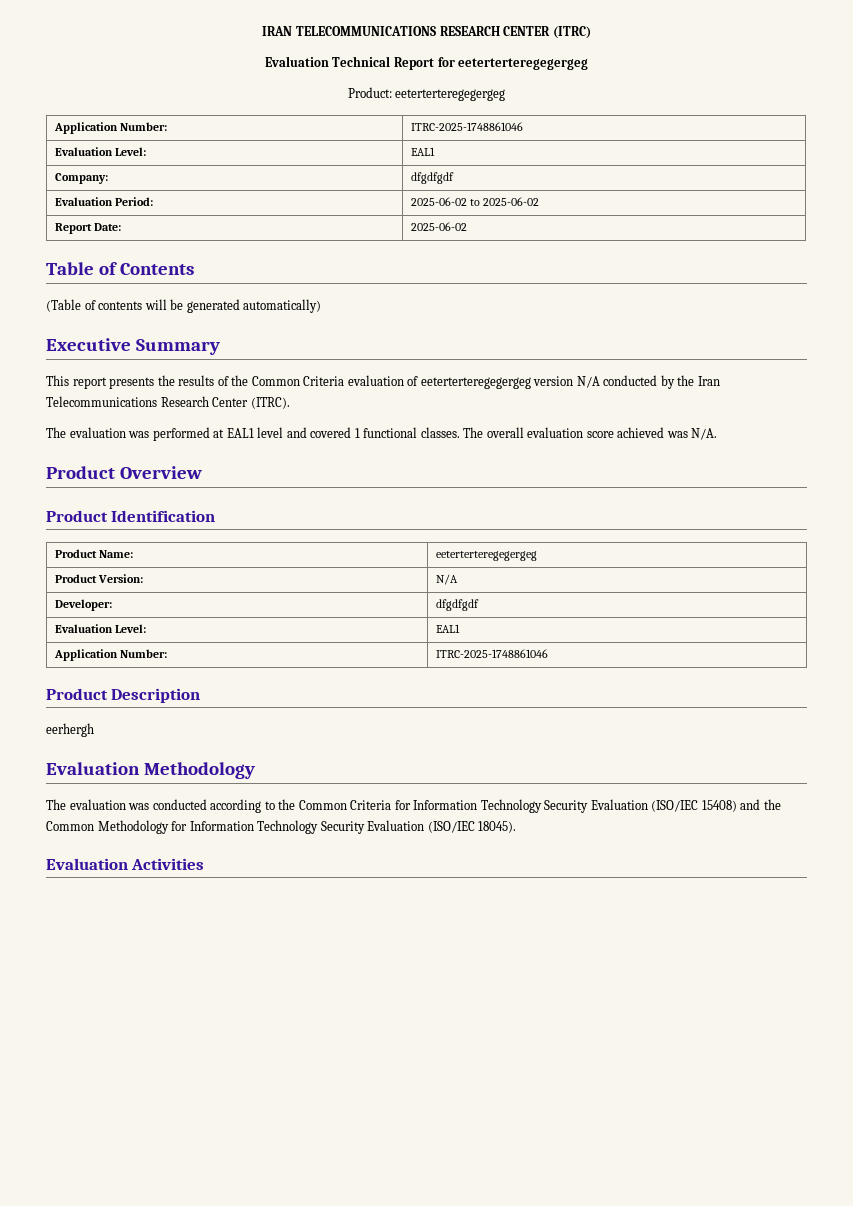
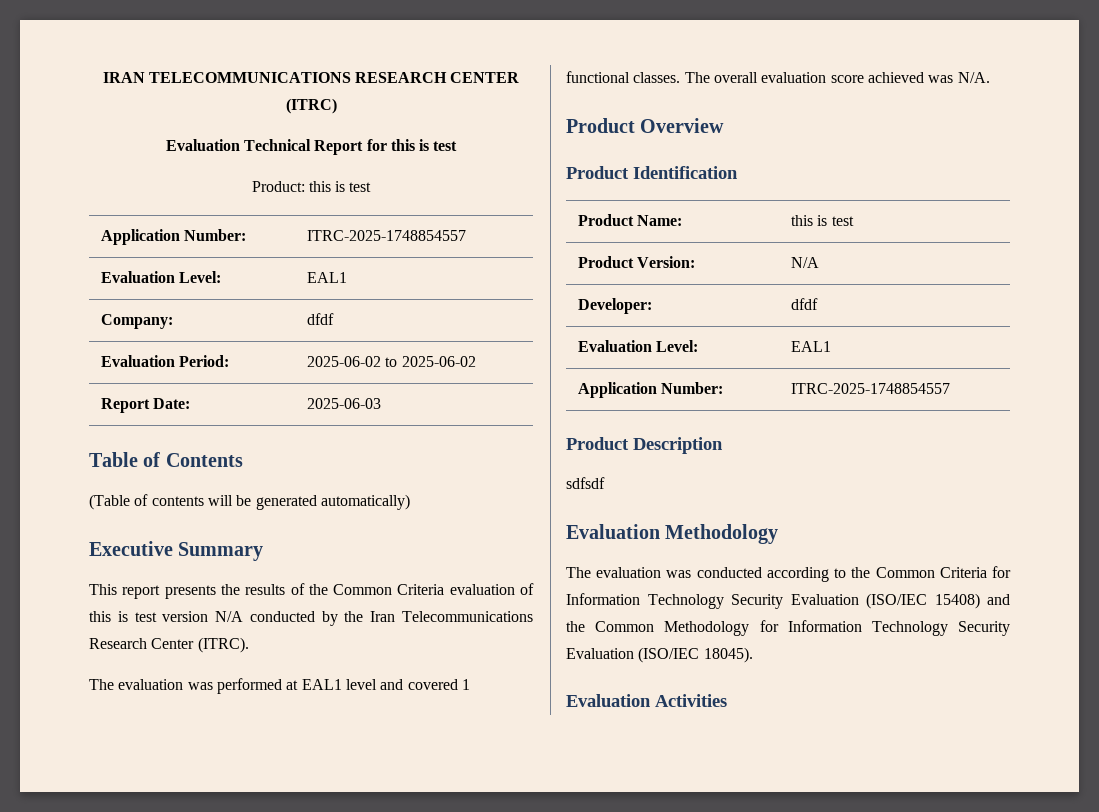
[458,58,589,70] [347,87,506,101] [53,122,167,134] [410,122,523,131] eeterterteregegergeg // Product: eeterterteregegergeg // Application Number: | ITRC-2025-1748861046 -> [390,139,458,151] [251,181,372,192] [101,229,247,245] [307,230,467,241] this is test // Product: this is test // Application Number: | ITRC-2025-1748854557
[410,172,454,184] dfgdfgdf -> [307,313,335,325] dfdf
[410,222,467,231] 2025-06-02 -> [307,398,382,409] 2025-06-03
[420,377,531,389] eeterterteregegergeg -> [89,611,157,622] this is test
[435,551,537,561] eeterterteregegergeg -> [791,215,854,226] this is test
[435,599,479,611] dfgdfgdf -> [791,298,819,310] dfdf
[435,649,548,658] ITRC-2025-1748861046 -> [791,383,951,394] ITRC-2025-1748854557
[46,723,94,737] eerhergh -> [566,477,605,489] sdfsdf

